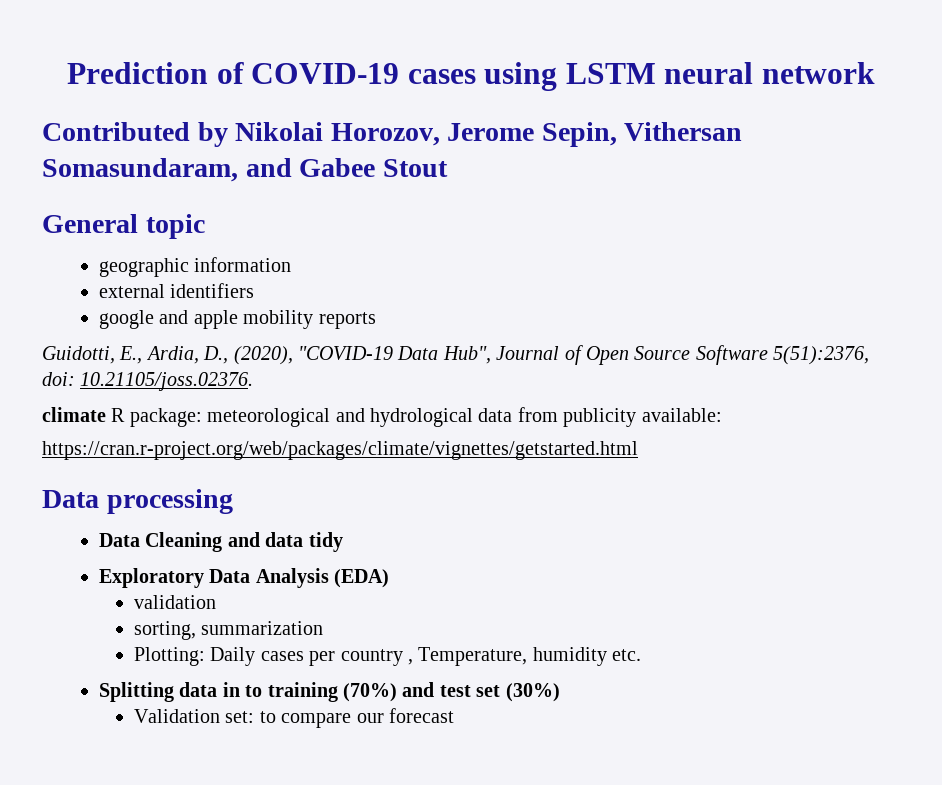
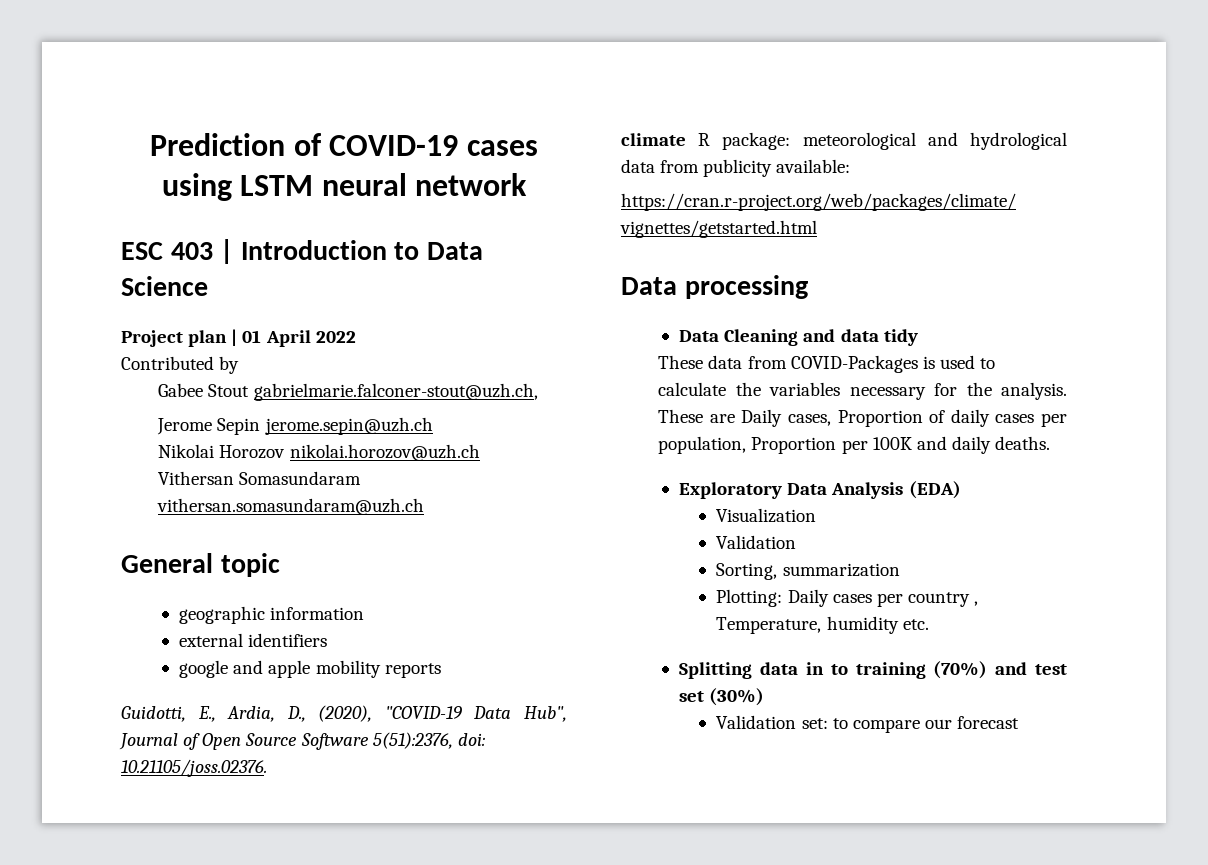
[42,122,743,147] [42,158,448,182] Contributed by Nikolai Horozov, Jerome Sepin, Vithersan Somasundaram, and Gabee Stout -> [121,239,483,264] [121,276,208,296] [121,329,356,347] [121,356,240,374] [158,383,538,401] [157,417,433,435] [158,444,480,461] [158,471,362,485] [157,498,425,515] ESC 403 | Introduction to Data Science // Project plan | 01 April 2022 // Contributed by // Gabee Stout gabrielmarie.falconer-stout@uzh.ch, // Jerome Sepin jerome.sepin@uzh.ch // Nikolai Horozov nikolai.horozov@uzh.ch // Vithersan Somasundaram vithersan.somasundaram@uzh.ch
(343, 542) none -> [658,355,996,373] [658,382,1067,400] [658,409,1067,427] [658,436,1051,454] // These data from COVID-Packages is used to calculate the variables necessary for the analysis. These are Daily cases, Proportion of daily cases per population, Proportion per 100K and daily deaths.
[134,595,217,609] [134,621,197,640] validation // sorting, -> [716,508,817,523] [716,535,797,549] [716,563,778,580] Visualization // Validation // Sorting,

